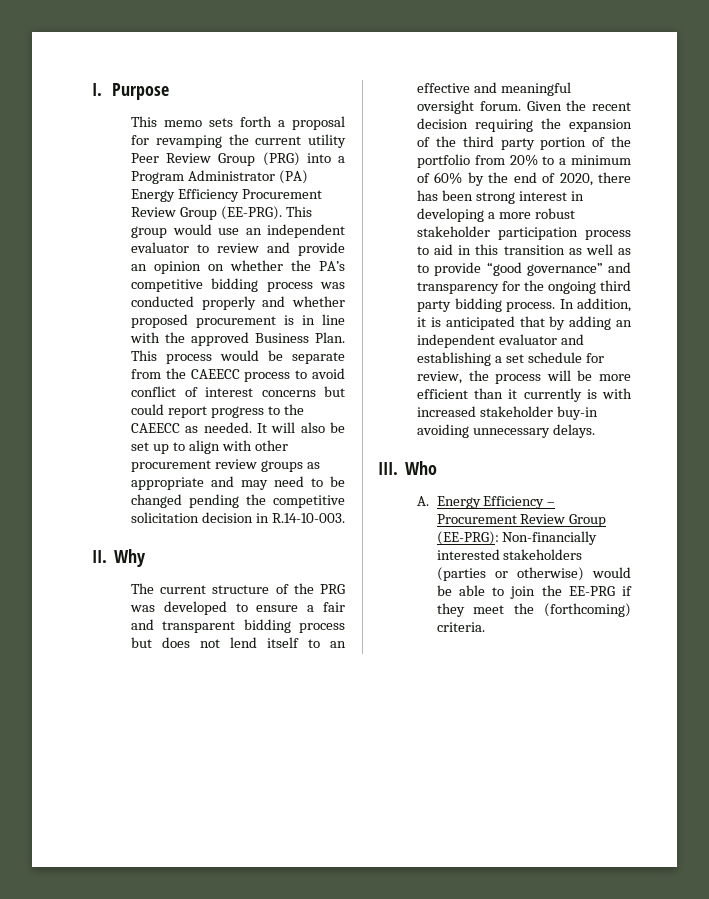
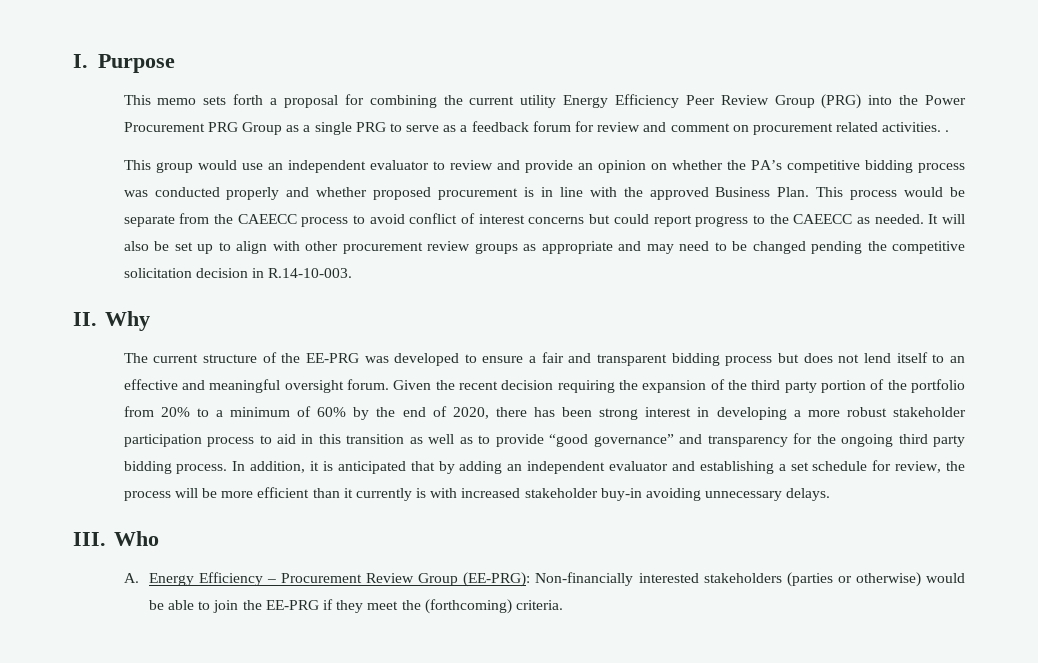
[155,135,222,148] revamping -> [369,95,437,108] combining
(346, 141) none -> [563,94,679,108] Energy Efficiency
[338,156,345,163] [131,170,308,184] [131,189,322,202] [131,206,282,220] a Program Administrator (PA) Energy Efficiency Procurement Review Group (EE-PRG). -> [899,95,966,105] [123,121,950,135] the Power Procurement PRG Group as a single PRG to serve as a feedback forum for review and comment on procurement related activities. . //
[320,584,345,594] PRG -> [305,353,359,363] EE-PRG

